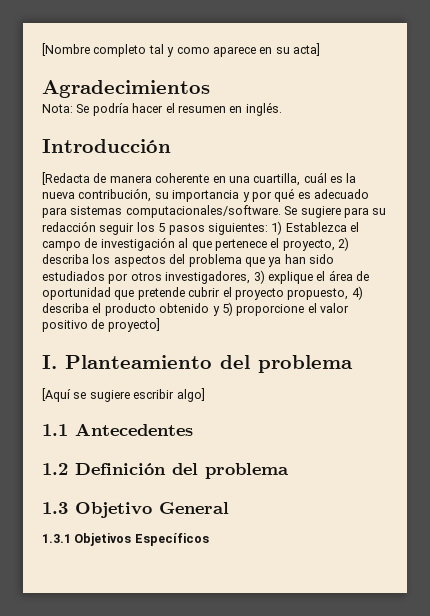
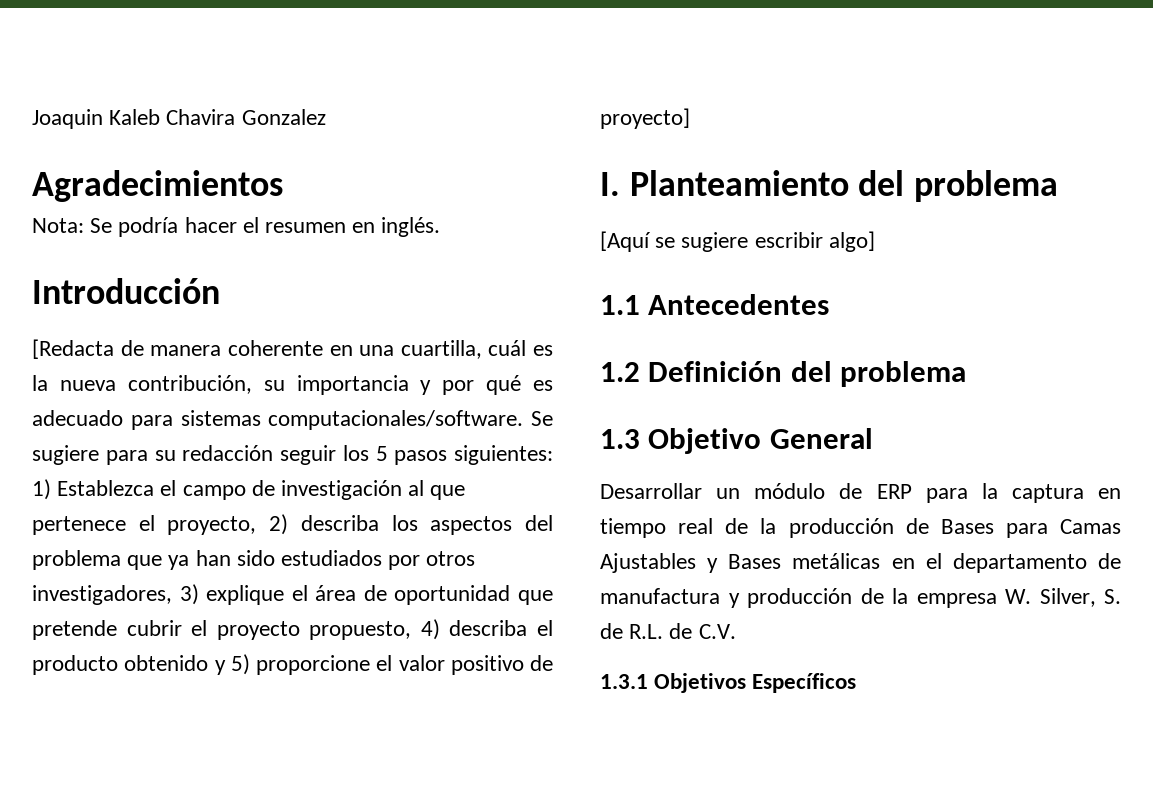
[42,43,320,57] [Nombre completo tal y como aparece en su acta] -> [32,109,326,129] Joaquin Kaleb Chavira Gonzalez
(229, 508) none -> [600,483,1121,503] [600,518,1121,538] [600,553,1121,573] [600,588,1121,608] [600,623,736,639] // Desarrollar un módulo de ERP para la captura en tiempo real de la producción de Bases para Camas Ajustables y Bases metálicas en el departamento de manufactura y producción de la empresa W. Silver, S. de R.L. de C.V.

